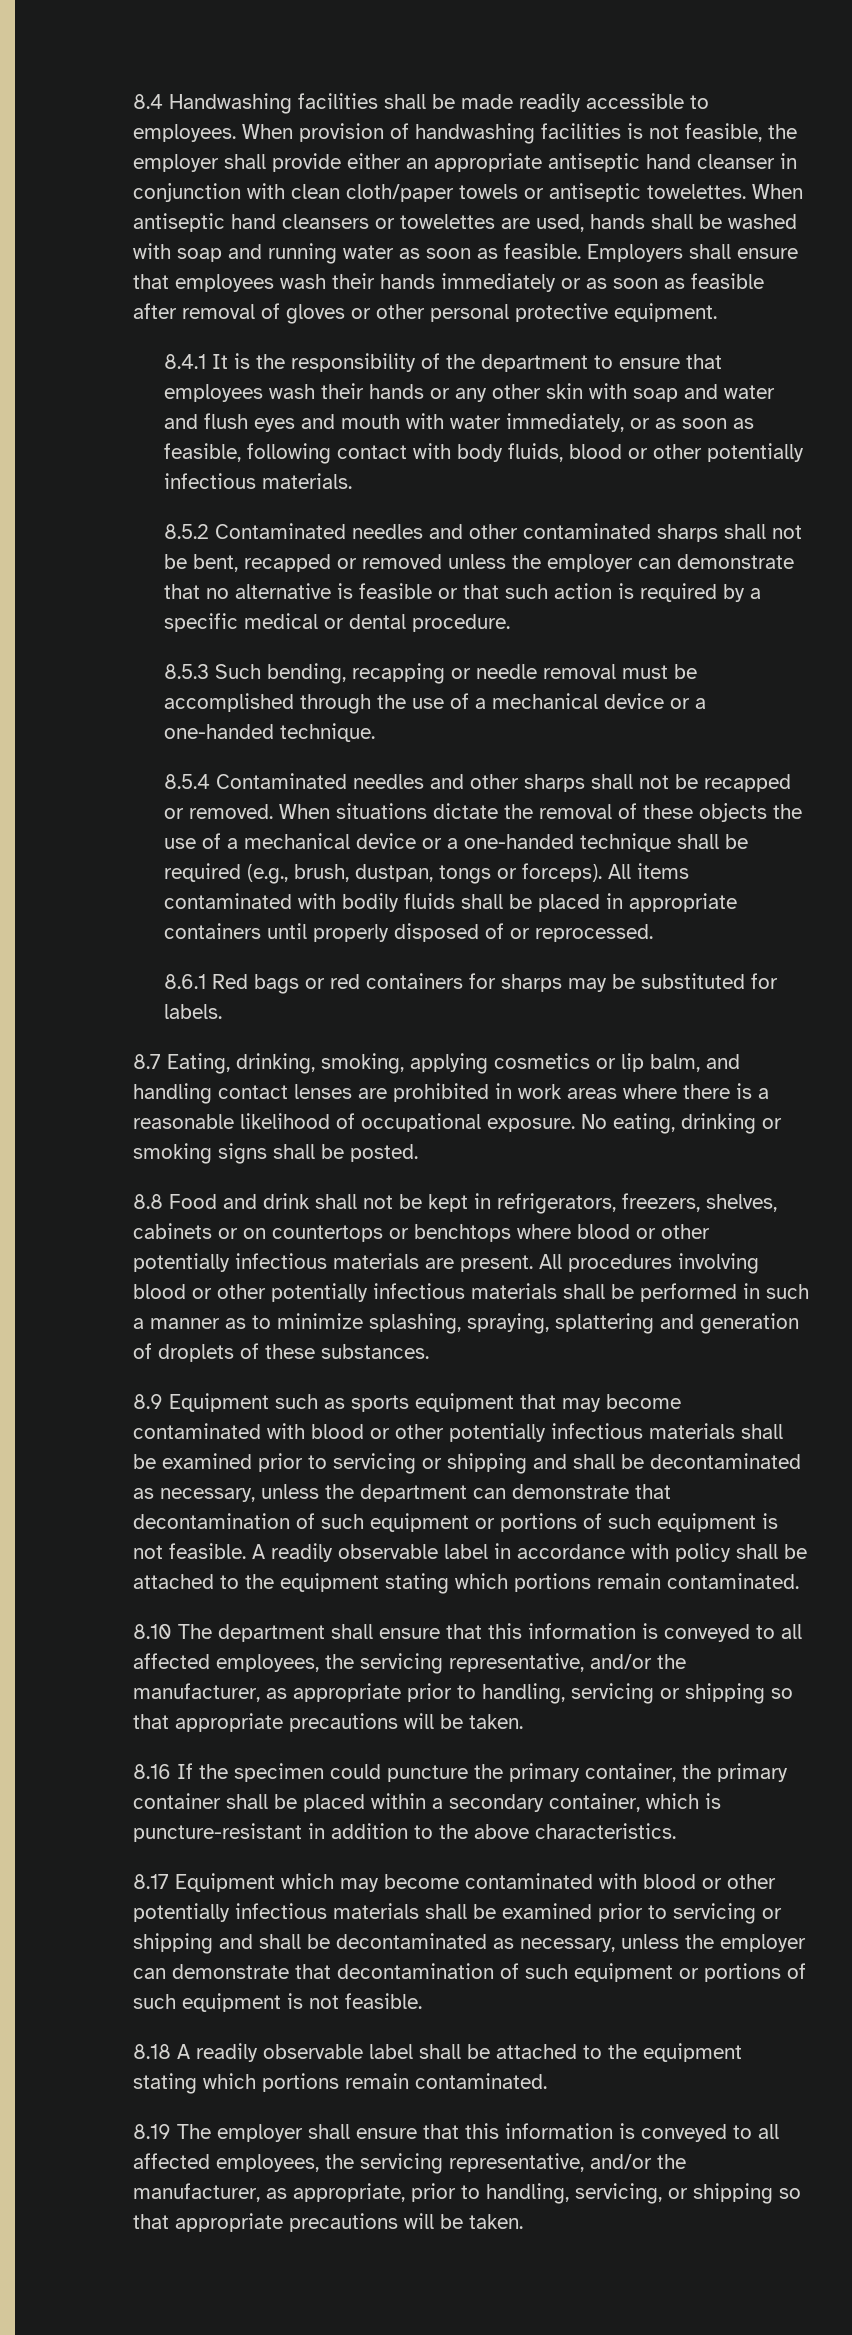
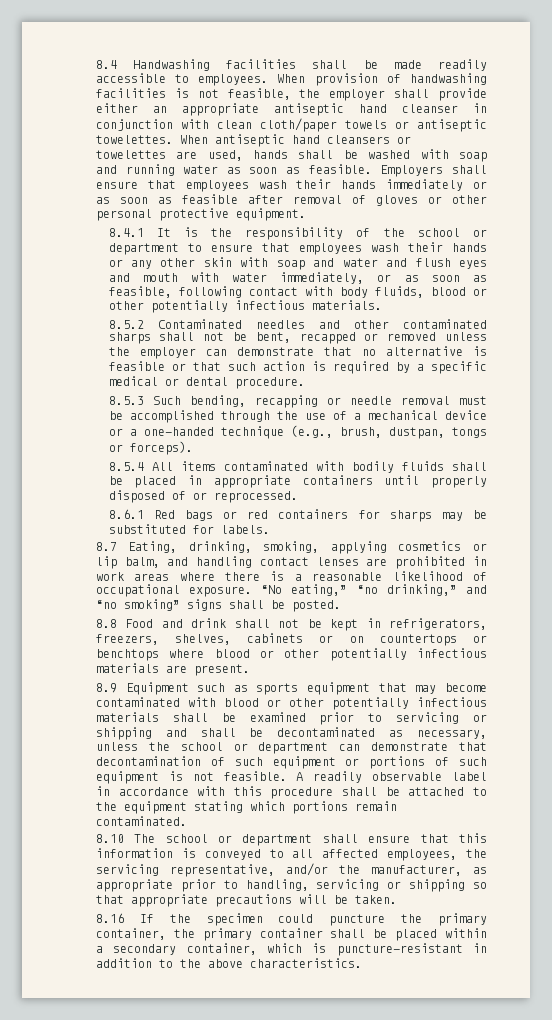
(476, 361) none -> [417,228,487,237] school or
[280,723,376,742] [164,773,792,792] [164,803,803,822] [164,833,749,852] [164,863,242,882] technique. // 8.5.4 Contaminated needles and other sharps shall not be recapped or removed. When situations dictate the removal of these objects the use of a mechanical device or a one-handed technique shall be required -> [220,426,284,439] technique
(603, 872) none -> [108,462,144,471] // 8.5.4
[580,1113,782,1134] [132,1143,212,1164] No eating, drinking or smoking -> [261,584,487,596] [95,599,180,611] “No eating,” “no drinking,” and “no smoking”
[538,1253,759,1274] [132,1283,809,1302] [132,1313,799,1334] [132,1343,429,1362] All procedures involving blood or other potentially infectious materials shall be performed in such a manner as to minimize splashing, spraying, splattering and generation of droplets of these substances. -> (250, 670) none
(354, 1491) none -> [180,742,248,751] school or
[674,1543,731,1562] policy -> [233,786,334,799] this procedure
(212, 1631) none -> [165,834,233,843] school or
[132,1873,776,1892] [132,1903,782,1924] [132,1933,806,1954] [132,1963,806,1982] [132,1993,422,2012] [132,2043,742,2062] [132,2073,547,2094] [132,2123,779,2142] [132,2153,686,2174] [132,2183,801,2204] [132,2213,523,2232] // 8.17 Equipment which may become contaminated with blood or other potentially infectious materials shall be examined prior to servicing or shipping and shall be decontaminated as necessary, unless the employer can demonstrate that decontamination of such equipment or portions of such equipment is not feasible. // 8.18 A readily observable label shall be attached to the equipment stating which portions remain contaminated. // 8.19 The employer shall ensure that this information is conveyed to all affected employees, the servicing representative, and/or the manufacturer, as appropriate, prior to handling, servicing, or shipping so that appropriate precautions will be taken. -> (362, 963) none

